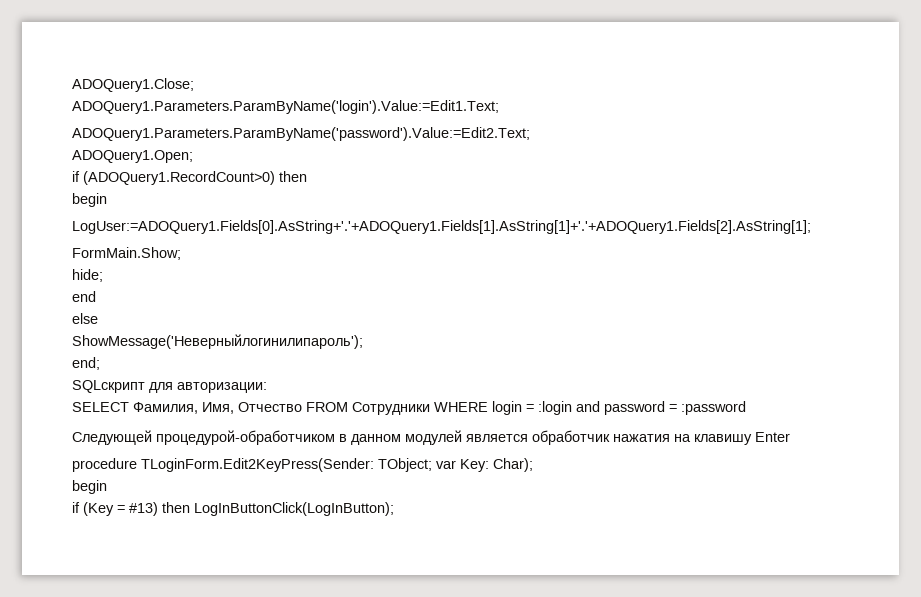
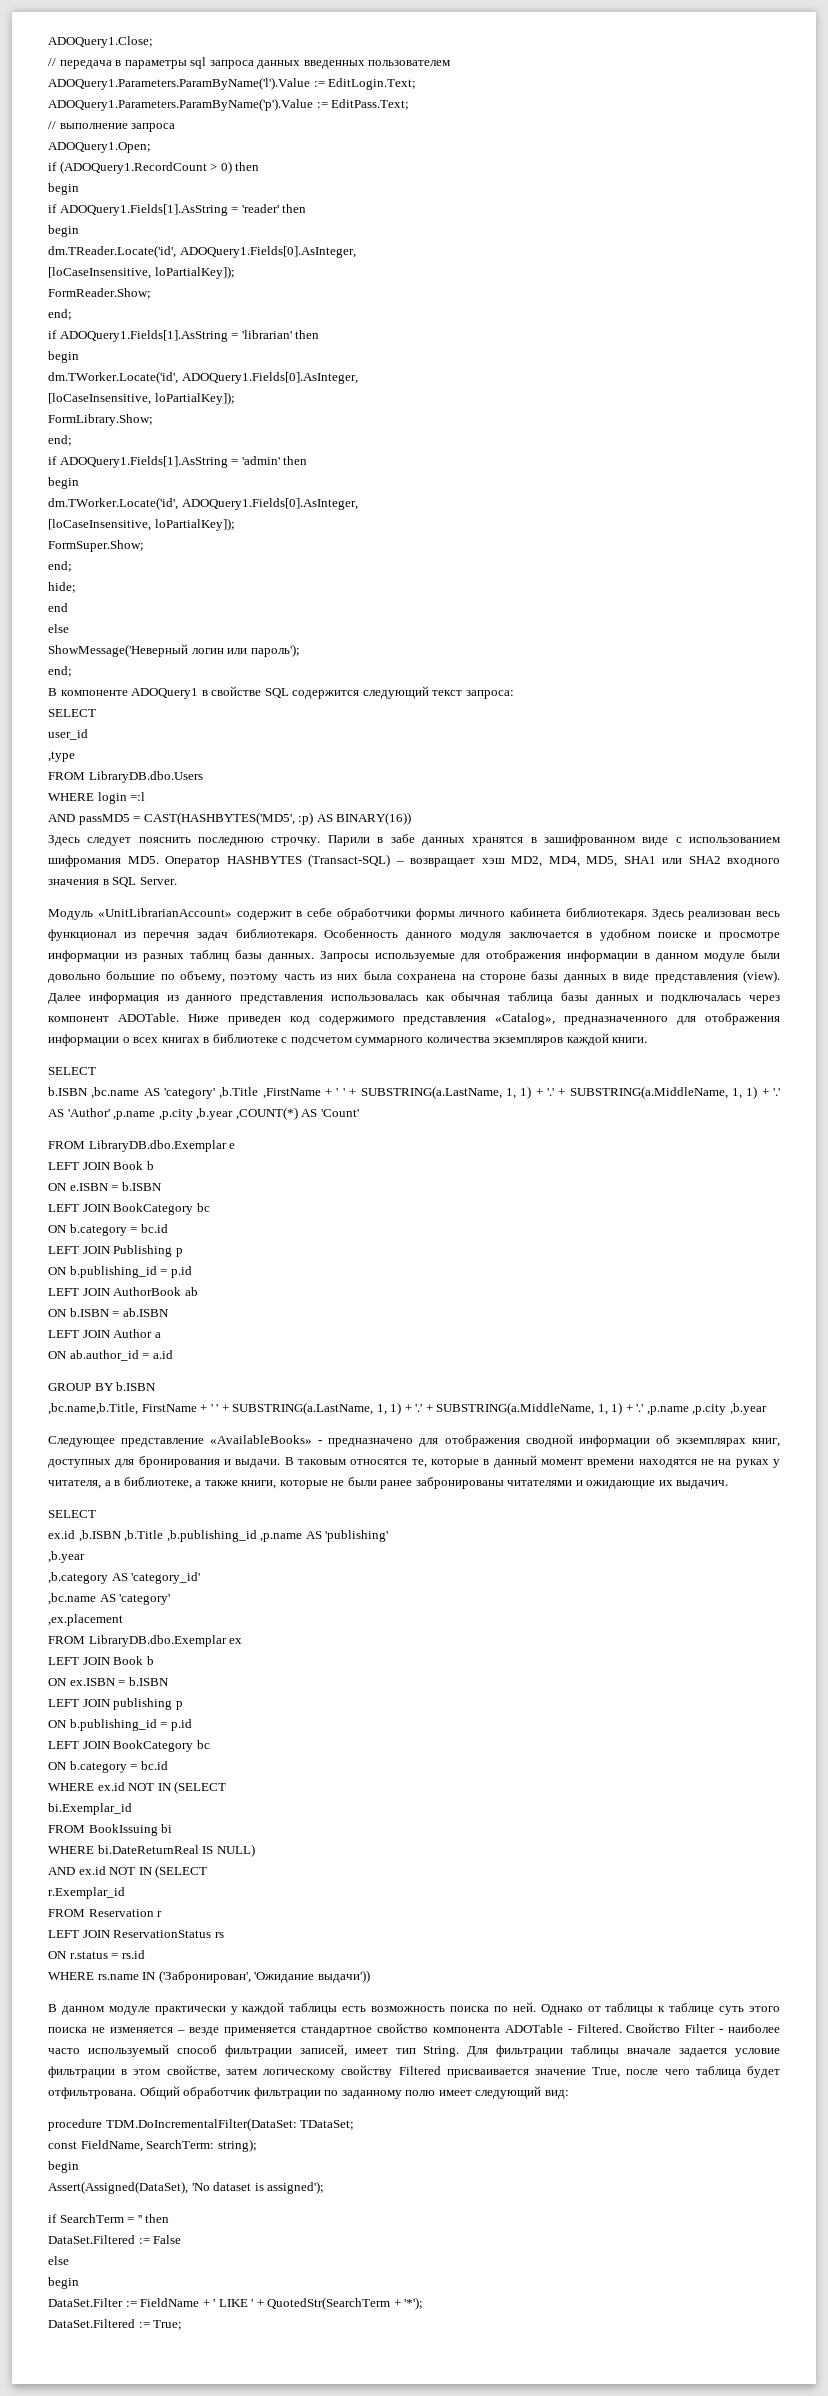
[72,100,499,114] [72,127,530,141] ADOQuery1.Parameters.ParamByName('login').Value:=Edit1.Text; // ADOQuery1.Parameters.ParamByName('password').Value:=Edit2.Text; -> [48,57,451,69] [48,77,417,90] [48,98,410,111] [48,121,176,132] // передача в параметры sql запроса данных введенных пользователем // ADOQuery1.Parameters.ParamByName('l').Value := EditLogin.Text; // ADOQuery1.Parameters.ParamByName('p').Value := EditPass.Text; // // выполнение запроса
[83,171,307,185] [72,193,107,207] [72,220,811,234] [72,247,181,260] [72,269,103,282] [72,291,96,302] [72,313,98,324] [72,334,363,349] [72,357,100,370] [72,380,267,393] [72,401,746,415] [72,430,790,445] [72,458,533,472] [72,480,107,494] [72,502,394,516] (ADOQuery1.RecordCount>0) then // begin // LogUser:=ADOQuery1.Fields[0].AsString+'.'+ADOQuery1.Fields[1].AsString[1]+'.'+ADOQuery1.Fields[2].AsString[1]; // FormMain.Show; // hide; // end // else // ShowMessage('Неверныйлогинилипароль'); // end; // SQLскрипт для авторизации: // SELECT Фамилия, Имя, Отчество FROM Сотрудники WHERE login = :login and password = :password // Следующей процедурой-обработчиком в данном модулей является обработчик нажатия на клавишу Enter // procedure TLoginForm.Edit2KeyPress(Sender: TObject; var Key: Char); // begin // if (Key = #13) then LogInButtonClick(LogInButton); -> [59,161,260,174] [48,183,79,195] [48,204,307,216] [48,225,79,237] [48,245,356,258] [48,266,235,279] [48,288,151,299] [48,309,72,320] [48,330,320,342] [48,351,79,363] [48,371,358,384] [48,392,235,405] [48,414,153,426] [48,435,72,446] [48,456,308,468] [48,477,79,489] [48,497,358,510] [48,518,235,531] [48,540,144,552] [48,561,72,572] [48,582,76,593] [48,603,68,612] [48,624,69,633] [48,644,300,657] [48,666,72,677] [48,686,514,699] [48,709,96,717] [48,729,88,740] [48,751,75,762] [48,771,203,783] [48,792,146,804] [48,812,412,825] [48,834,780,846] [48,854,780,867] [48,877,177,887] [48,908,780,920] [48,929,781,941] [48,950,780,962] [48,970,781,983] [48,992,780,1004] [48,1013,780,1025] [48,1033,648,1046] [48,1067,96,1075] [48,1086,781,1099] [48,1107,359,1120] [48,1140,236,1152] [48,1161,154,1170] [48,1182,162,1191] [48,1203,210,1215] [48,1224,168,1236] [48,1245,183,1257] [48,1266,192,1278] [48,1287,198,1296] [48,1308,169,1317] [48,1329,161,1338] [48,1350,173,1361] [48,1382,157,1391] [48,1402,767,1415] [48,1434,780,1447] [48,1455,781,1468] [48,1477,729,1489] [48,1510,96,1518] [48,1530,389,1542] [48,1551,85,1563] [48,1572,201,1584] [48,1593,171,1605] [48,1614,123,1626] [48,1635,243,1647] [48,1656,154,1665] [48,1677,169,1686] [48,1698,183,1710] [48,1719,192,1731] [48,1740,210,1752] [48,1761,168,1773] [48,1781,227,1794] [48,1803,132,1815] [48,1824,173,1836] [48,1844,255,1857] [48,1865,208,1878] [48,1887,125,1899] [48,1909,163,1917] [48,1930,224,1938] [48,1950,145,1959] [48,1970,370,1983] [48,2002,781,2015] [48,2023,781,2036] [48,2044,780,2057] [48,2065,780,2078] [48,2086,569,2099] [48,2118,355,2131] [48,2139,257,2152] [48,2161,79,2173] [48,2181,325,2194] [48,2214,170,2223] [48,2235,182,2244] [48,2256,69,2265] [48,2277,79,2289] [48,2297,424,2310] [48,2319,183,2330] (ADOQuery1.RecordCount > 0) then // begin // if ADOQuery1.Fields[1].AsString = 'reader' then // begin // dm.TReader.Locate('id', ADOQuery1.Fields[0].AsInteger, // [loCaseInsensitive, loPartialKey]); // FormReader.Show; // end; // if ADOQuery1.Fields[1].AsString = 'librarian' then // begin // dm.TWorker.Locate('id', ADOQuery1.Fields[0].AsInteger, // [loCaseInsensitive, loPartialKey]); // FormLibrary.Show; // end; // if ADOQuery1.Fields[1].AsString = 'admin' then // begin // dm.TWorker.Locate('id', ADOQuery1.Fields[0].AsInteger, // [loCaseInsensitive, loPartialKey]); // FormSuper.Show; // end; // hide; // end // else // ShowMessage('Неверный логин или пароль'); // end; // В компоненте ADOQuery1 в свойстве SQL содержится следующий текст запроса: // SELECT // user_id // ,type // FROM LibraryDB.dbo.Users // WHERE login =:l // AND passMD5 = CAST(HASHBYTES('MD5', :p) AS BINARY(16)) // Здесь следует пояснить последнюю строчку. Парили в забе данных хранятся в зашифрованном виде с использованием шифромания MD5. Оператор HASHBYTES (Transact-SQL) – возвращает хэш MD2, MD4, MD5, SHA1 или SHA2 входного значения в SQL Server. // Модуль «UnitLibrarianAccount» содержит в себе обработчики формы личного кабинета библиотекаря. Здесь реализован весь функционал из перечня задач библиотекаря. Особенность данного модуля заключается в удобном поиске и просмотре информации из разных таблиц базы данных. Запросы используемые для отображения информации в данном модуле были довольно большие по объему, поэтому часть из них была сохранена на стороне базы данных в виде представления (view). Далее информация из данного представления использовалась как обычная таблица базы данных и подключалась через компонент ADOTable. Ниже приведен код содержимого представления «Catalog», предназначенного для отображения информации о всех книгах в библиотеке с подсчетом суммарного количества экземпляров каждой книги. // SELECT // b.ISBN ,bc.name AS 'category' ,b.Title ,FirstName + ' ' + SUBSTRING(a.LastName, 1, 1) + '.' + SUBSTRING(a.MiddleName, 1, 1) + '.' AS 'Author' ,p.name ,p.city ,b.year ,COUNT(*) AS 'Count' // FROM LibraryDB.dbo.Exemplar e // LEFT JOIN Book b // ON e.ISBN = b.ISBN // LEFT JOIN BookCategory bc // ON b.category = bc.id // LEFT JOIN Publishing p // ON b.publishing_id = p.id // LEFT JOIN AuthorBook ab // ON b.ISBN = ab.ISBN // LEFT JOIN Author a // ON ab.author_id = a.id // GROUP BY b.ISBN // ,bc.name,b.Title, FirstName + ' ' + SUBSTRING(a.LastName, 1, 1) + '.' + SUBSTRING(a.MiddleName, 1, 1) + '.' ,p.name ,p.city ,b.year // Следующее представление «AvailableBooks» - предназначено для отображения сводной информации об экземплярах книг, доступных для бронирования и выдачи. В таковым относятся те, которые в данный момент времени находятся не на руках у читателя, а в библиотеке, а также книги, которые не были ранее забронированы читателями и ожидающие их выдачич. // SELECT // ex.id ,b.ISBN ,b.Title ,b.publishing_id ,p.name AS 'publishing' // ,b.year // ,b.category AS 'category_id' // ,bc.name AS 'category' // ,ex.placement // FROM LibraryDB.dbo.Exemplar ex // LEFT JOIN Book b // ON ex.ISBN = b.ISBN // LEFT JOIN publishing p // ON b.publishing_id = p.id // LEFT JOIN BookCategory bc // ON b.category = bc.id // WHERE ex.id NOT IN (SELECT // bi.Exemplar_id // FROM BookIssuing bi // WHERE bi.DateReturnReal IS NULL) // AND ex.id NOT IN (SELECT // r.Exemplar_id // FROM Reservation r // LEFT JOIN ReservationStatus rs // ON r.status = rs.id // WHERE rs.name IN ('Забронирован', 'Ожидание выдачи')) // В данном модуле практически у каждой таблицы есть возможность поиска по ней. Однако от таблицы к таблице суть этого поиска не изменяется – везде применяется стандартное свойство компонента ADOTable - Filtered. Свойство Filter - наиболее часто используемый способ фильтрации записей, имеет тип String. Для фильтрации таблицы вначале задается условие фильтрации в этом свойстве, затем логическому свойству Filtered присваивается значение True, после чего таблица будет отфильтрована. Общий обработчик фильтрации по заданному полю имеет следующий вид: // procedure TDM.DoIncrementalFilter(DataSet: TDataSet; // const FieldName, SearchTerm: string); // begin // Assert(Assigned(DataSet), 'No dataset is assigned'); // if SearchTerm = '' then // DataSet.Filtered := False // else // begin // DataSet.Filter := FieldName + ' LIKE ' + QuotedStr(SearchTerm + '*'); // DataSet.Filtered := True;

